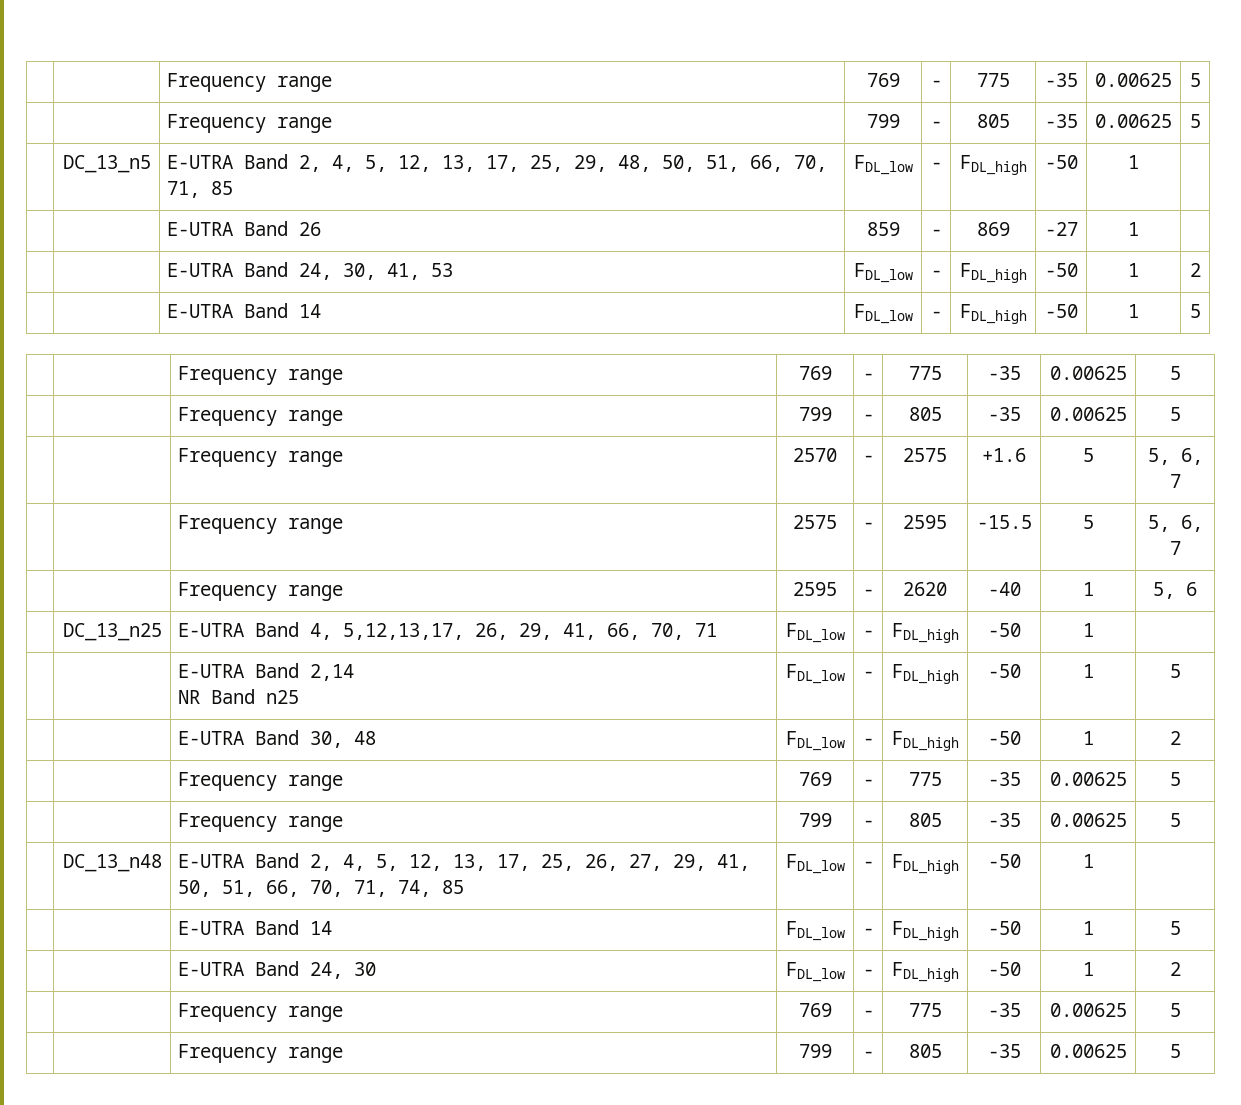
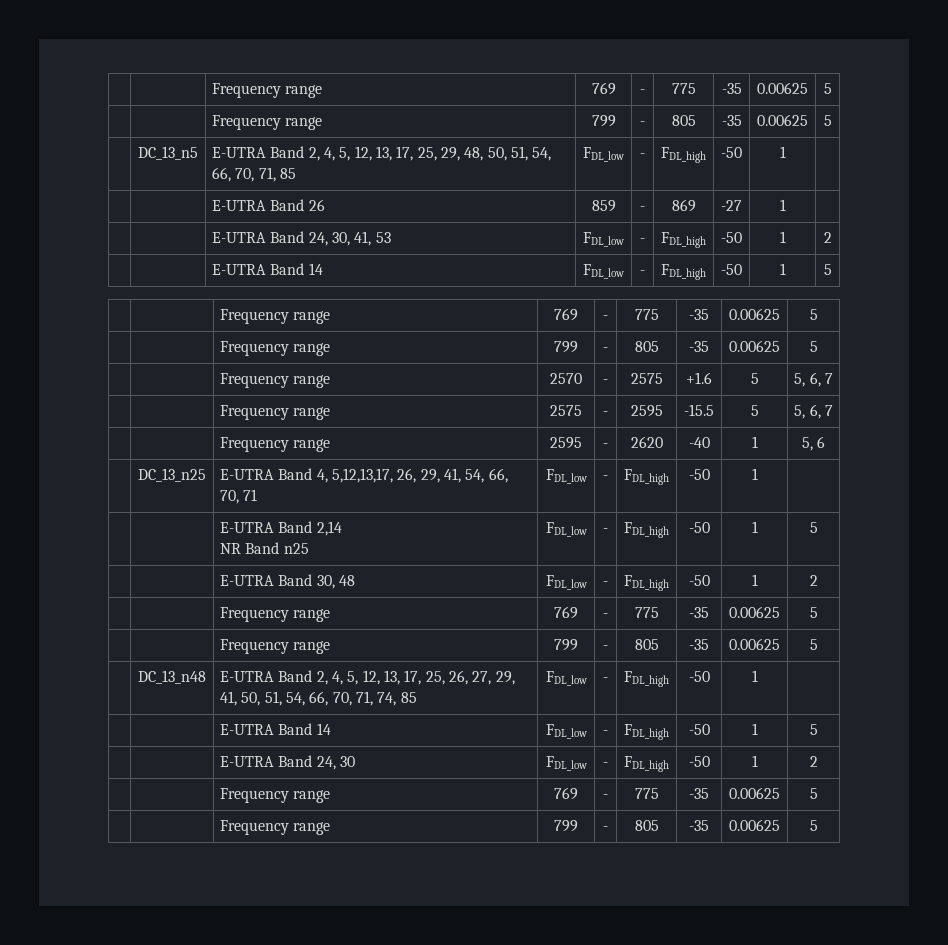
(740, 163) none -> [532,147,552,161] 54,
(597, 631) none -> [465,469,485,483] 54,
(256, 888) none -> [286,692,306,706] 54,

